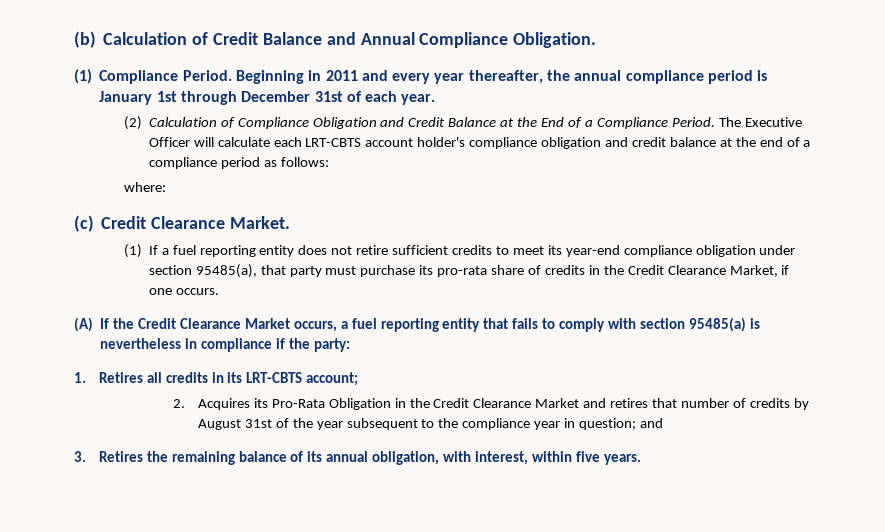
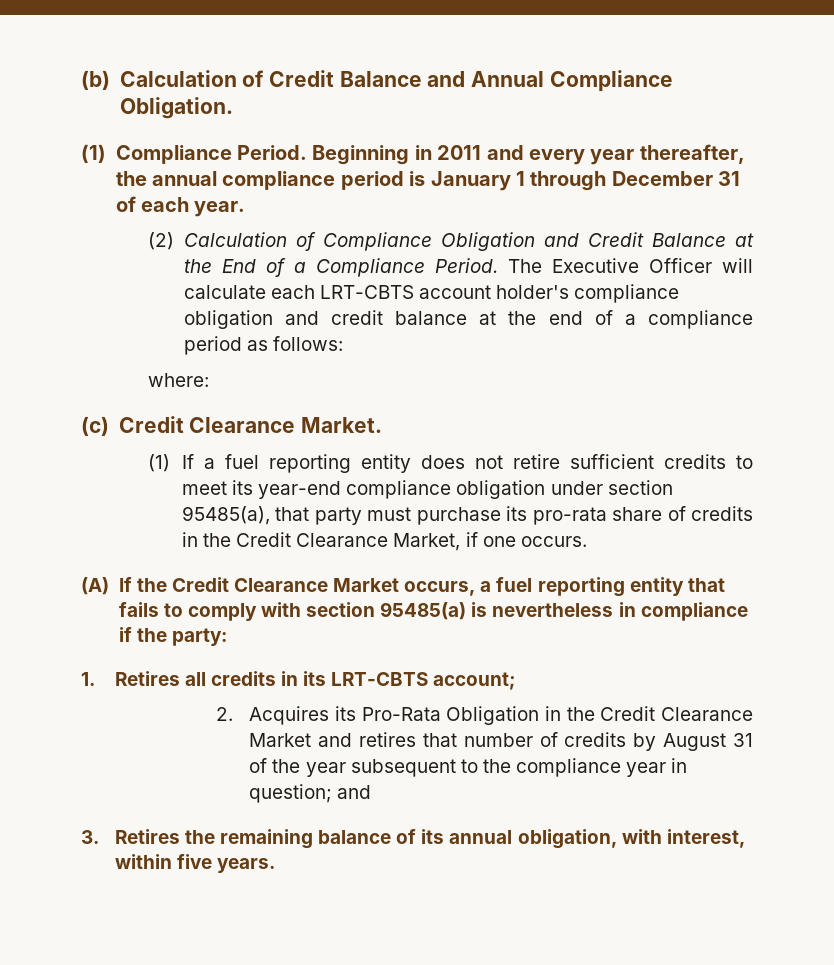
[156,91,177,102] 1st -> [515,171,525,186] 1
[314,91,343,102] 31st -> [718,171,741,186] 31
[244,419,272,428] 31st -> [733,733,753,747] 31

